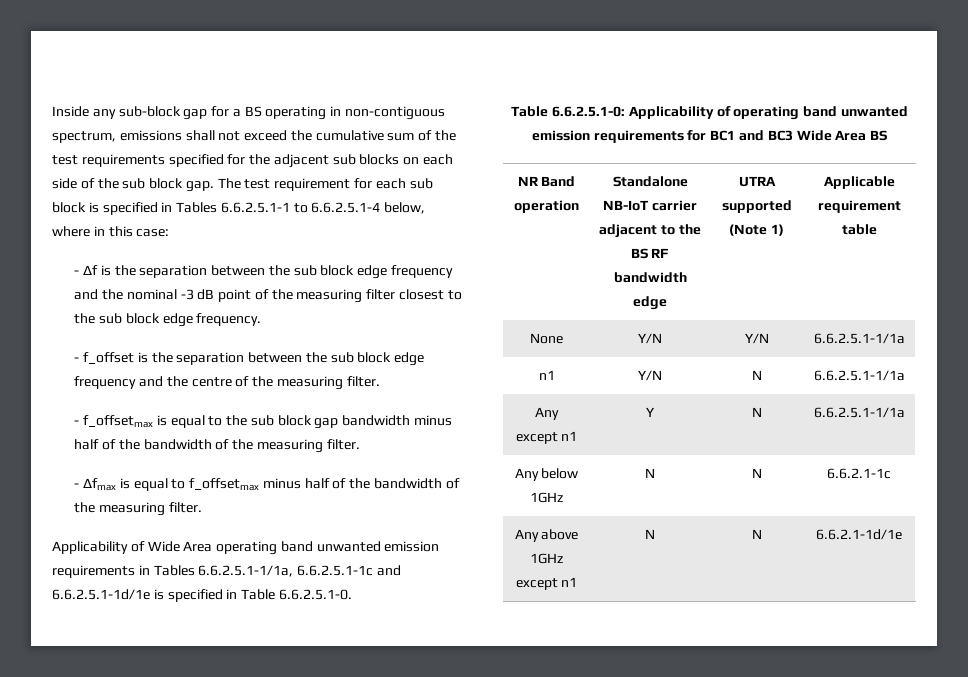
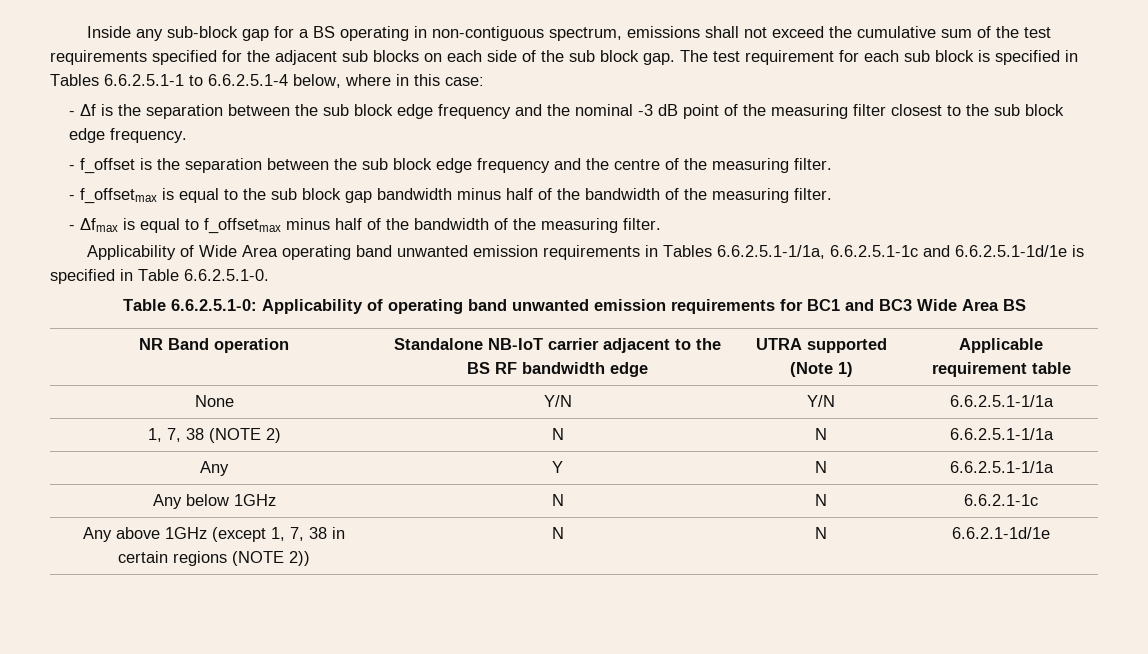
[538,370,555,380] [638,370,662,381] [751,370,762,380] [813,370,905,381] [535,407,559,420] [515,431,578,444] n1 | Y/N | N | 6.6.2.5.1-1/1a // Any except n1 -> [147,428,281,443] [551,428,564,440] [815,428,827,440] [949,428,1054,440] [200,461,229,476] 1, 7, 38 (NOTE 2) | N | N | 6.6.2.5.1-1/1a // Any
[515,577,578,590] except n1 -> [212,527,345,542] [118,551,310,566] (except 1, 7, 38 in certain regions (NOTE 2))

